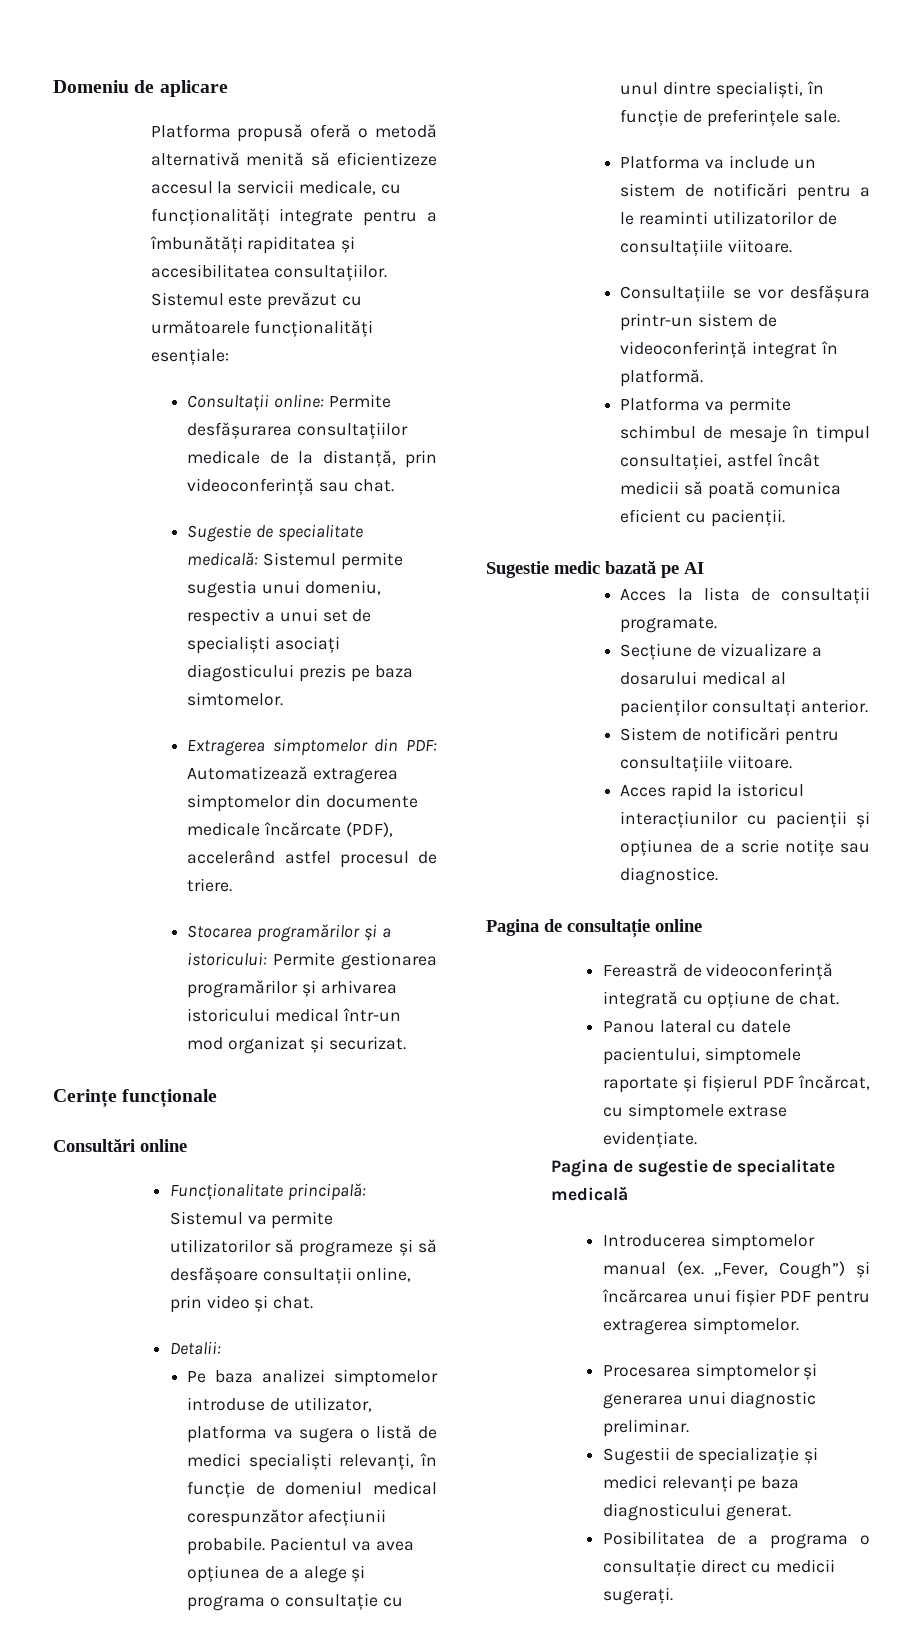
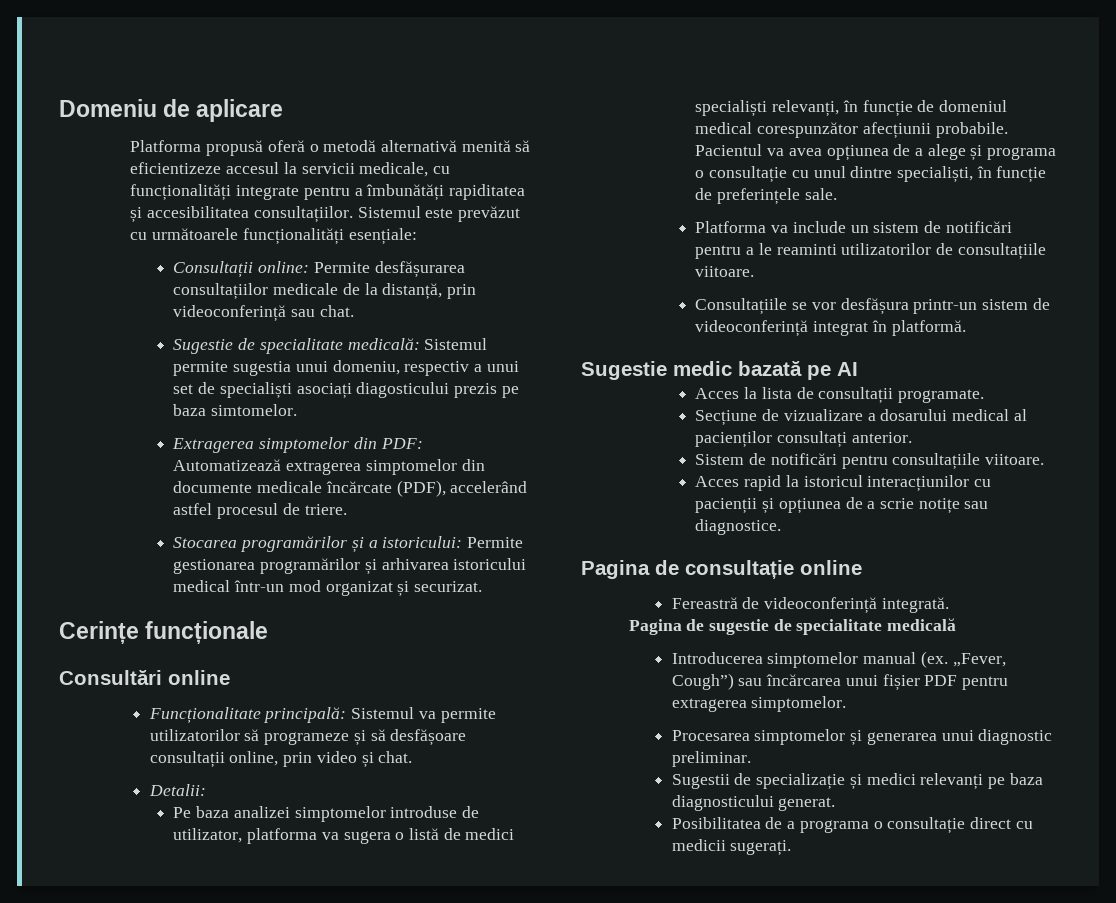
[620,397,791,415] [620,425,870,443] [620,453,820,470] [620,481,841,499] [620,509,785,527] // Platforma va permite schimbul de mesaje în timpul consultației, astfel încât medicii să poată comunica eficient cu pacienții. -> (966, 328) none
[602,991,839,1009] [602,1020,792,1033] [602,1047,801,1065] [602,1075,870,1093] [602,1103,788,1121] [602,1131,697,1148] integrată cu opțiune de chat. // Panou lateral cu datele pacientului, simptomele raportate și fișierul PDF încărcat, cu simptomele extrase evidențiate. -> [881,597,949,613] integrată.
[856,1261,870,1278] și -> [738,678,763,686] sau

